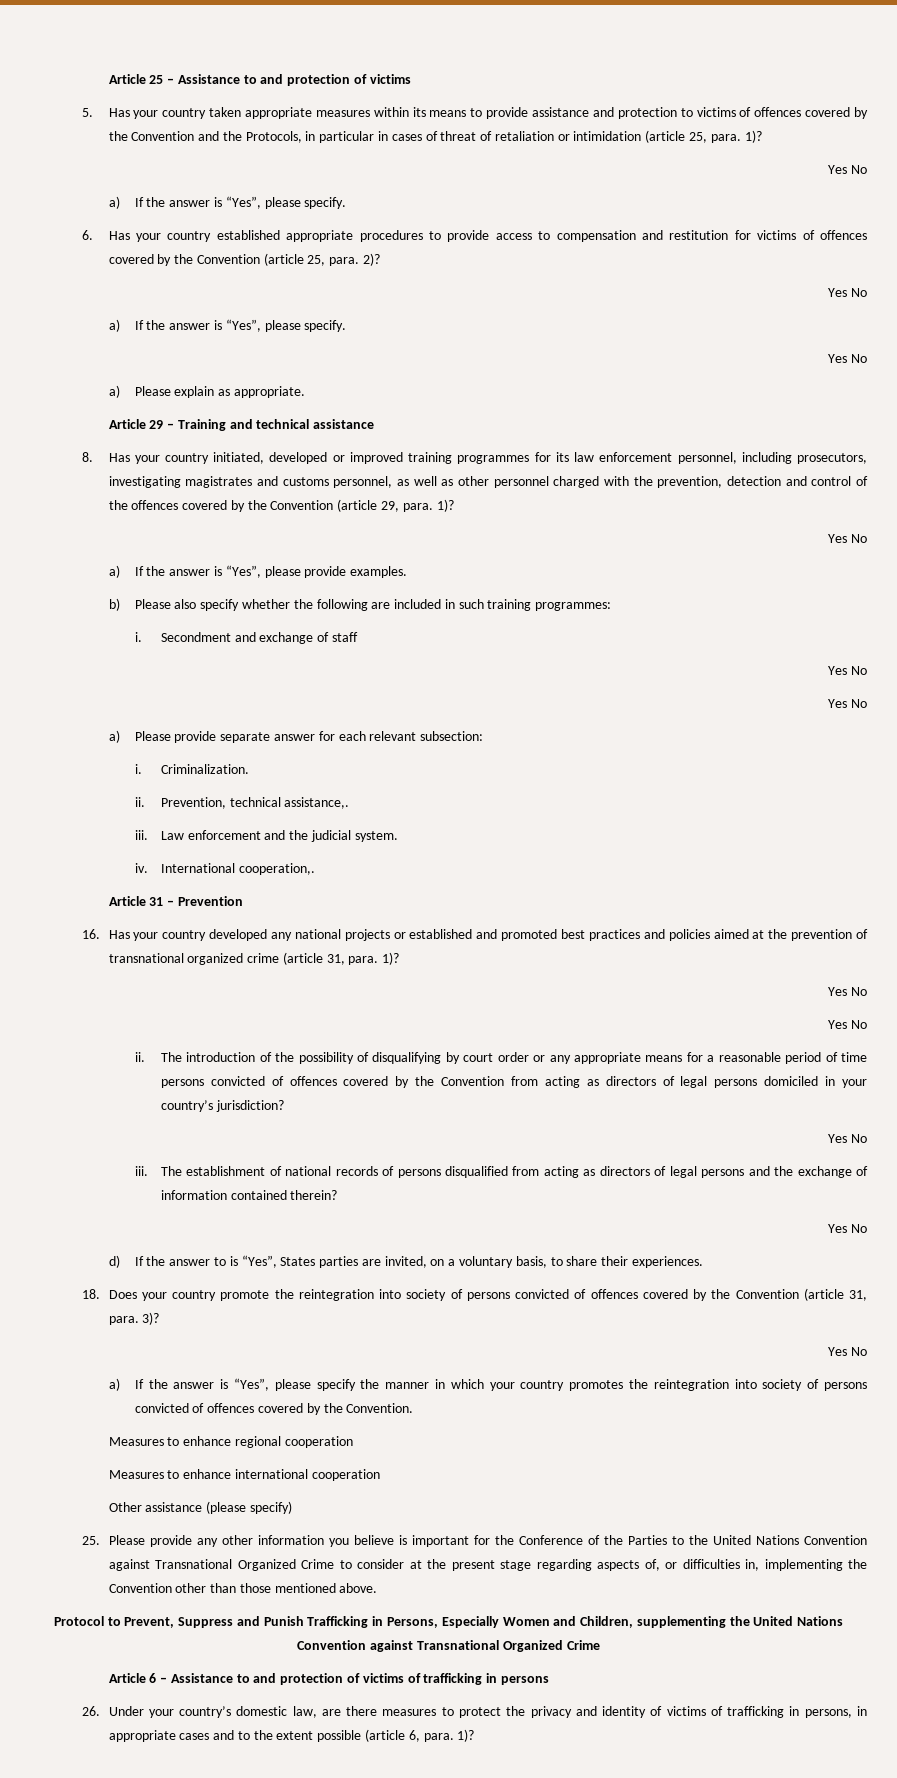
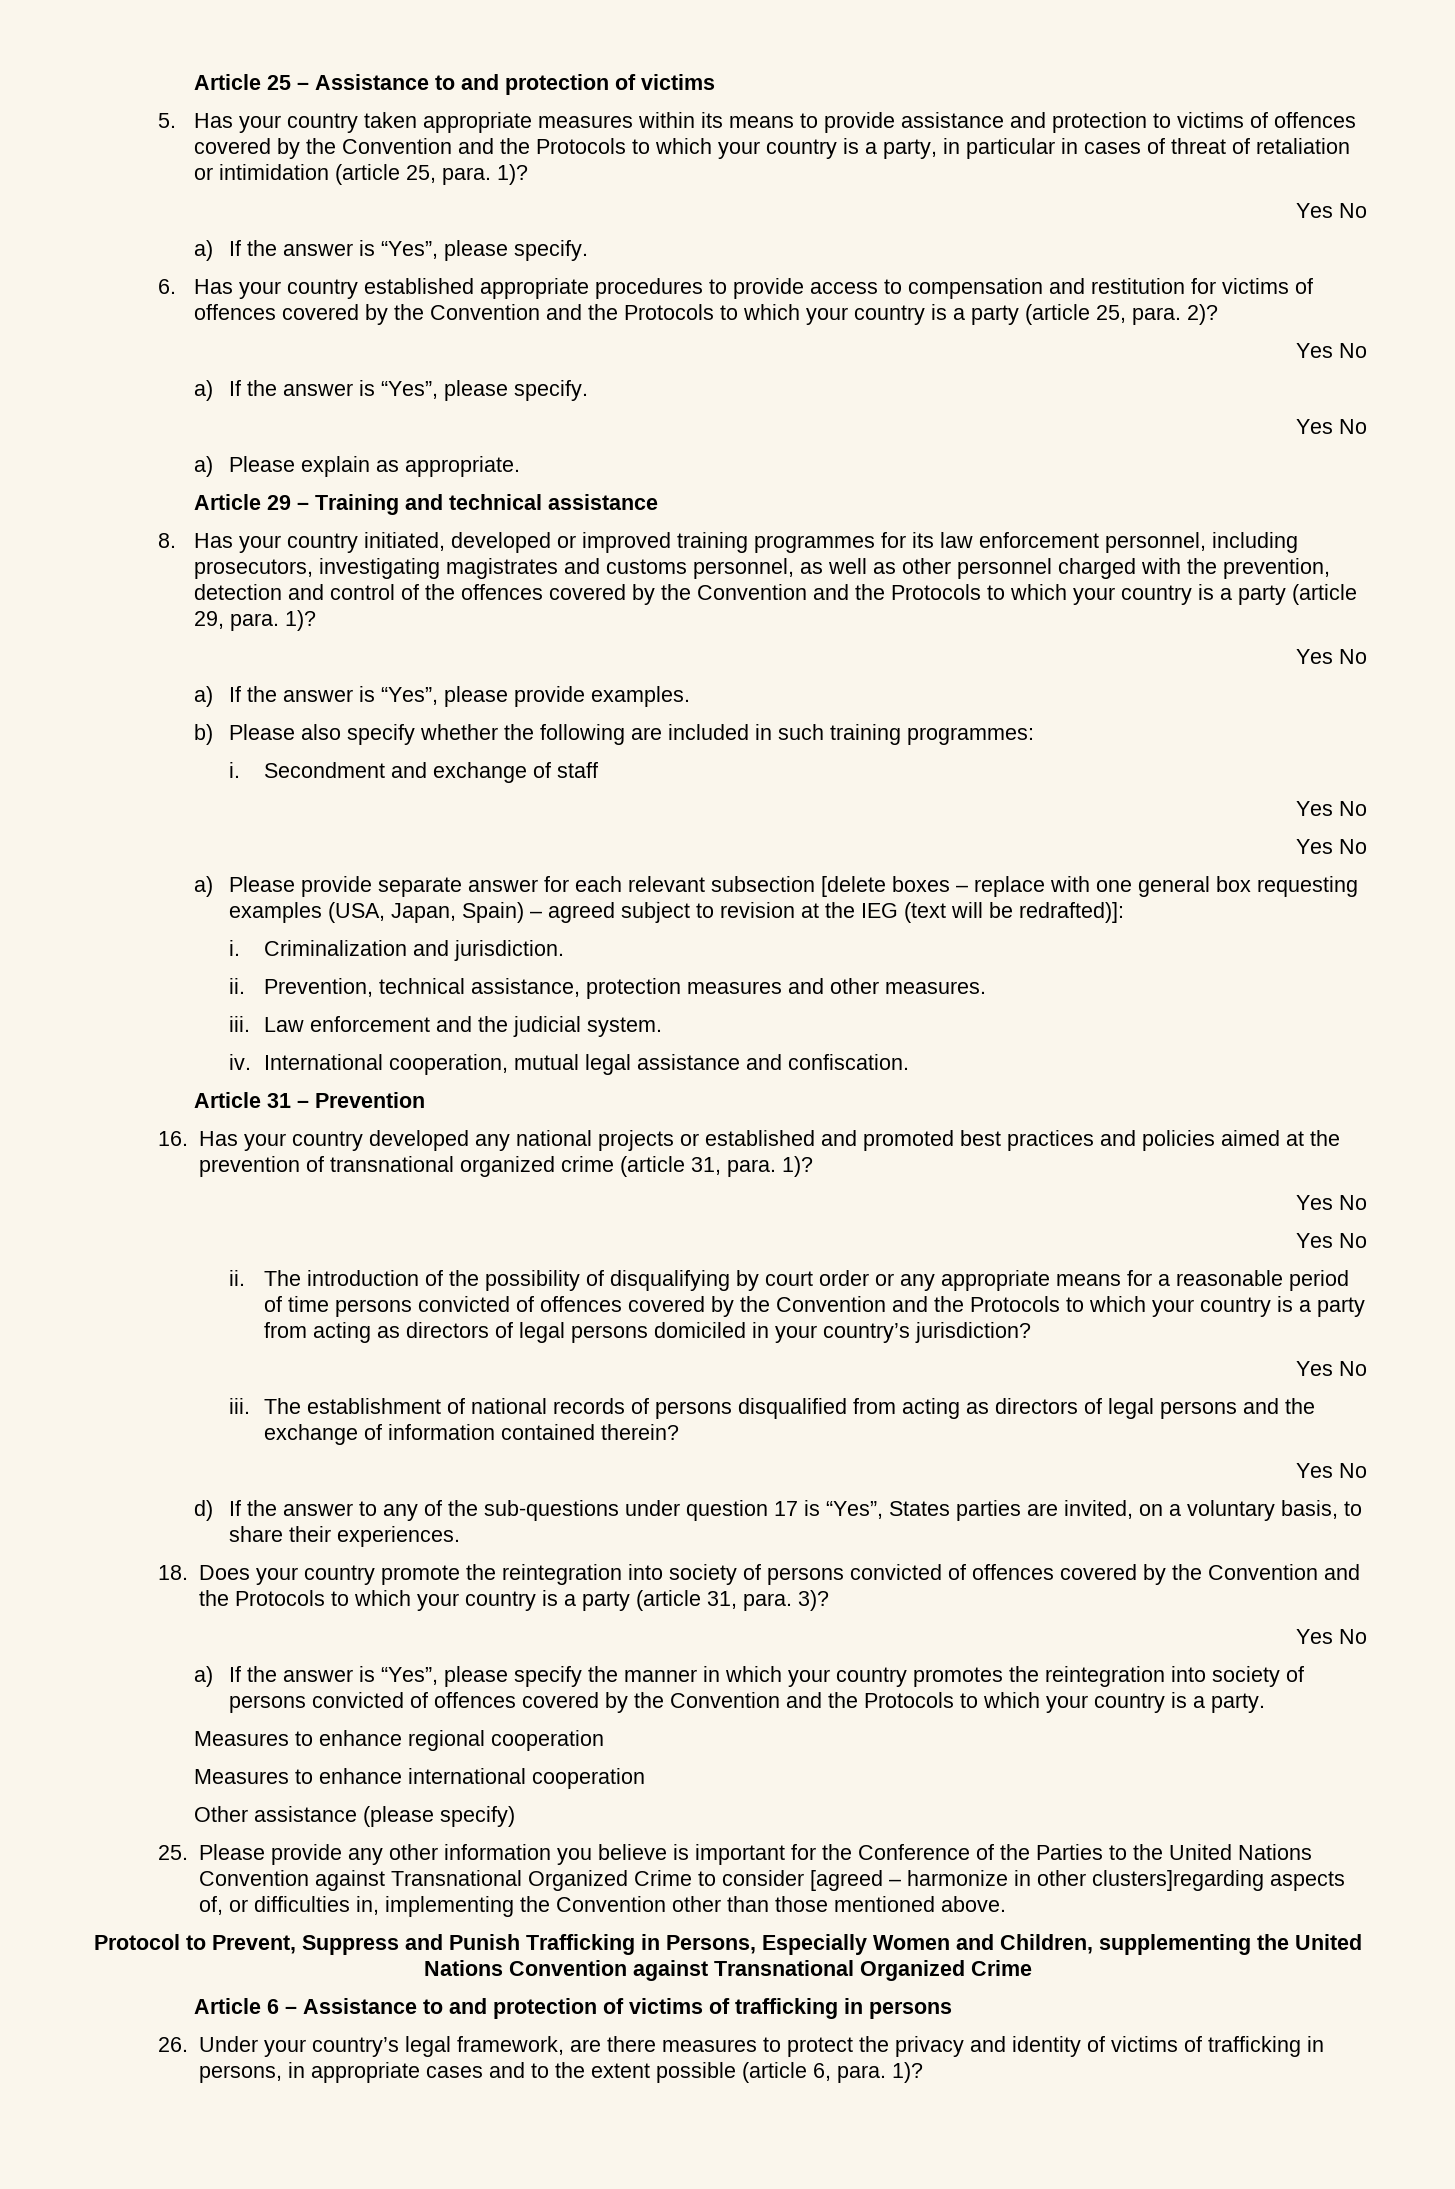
[245,131,302,143] Protocols, -> [535,138,937,159] Protocols to which your country is a party,
(260, 259) none -> [545,304,1019,325] and the Protocols to which your country is a party
(334, 505) none -> [812,584,1286,605] and the Protocols to which your country is a party
[420,731,484,741] [134,764,249,774] [134,797,350,809] subsection: // i. Criminalization. // ii. Prevention, technical assistance,. -> [710,876,1358,897] [228,902,1124,923] [228,940,565,961] [228,978,987,999] subsection [delete boxes – replace with one general box requesting examples (USA, Japan, Spain) – agreed subject to revision at the IEG (text will be redrafted)]: // i. Criminalization and jurisdiction. // ii. Prevention, technical assistance, protection measures and other measures.
[238,863,315,875] cooperation,. -> [389,1054,910,1075] cooperation, mutual legal assistance and confiscation.
(505, 1081) none -> [892,1296,1366,1317] and the Protocols to which your country is a party
(227, 1261) none -> [382,1500,798,1521] any of the sub-questions under question 17
(799, 1294) none -> [1324,1564,1361,1580] [199,1590,631,1611] and the Protocols to which your country is a party
[346,1403,414,1413] Convention. -> [669,1692,1265,1713] Convention and the Protocols to which your country is a party.
[409,1559,592,1571] at the present stage regarding -> [810,1870,1265,1891] [agreed – harmonize in other clusters]regarding
[236,1706,317,1718] domestic law, -> [405,2036,565,2057] legal framework,

